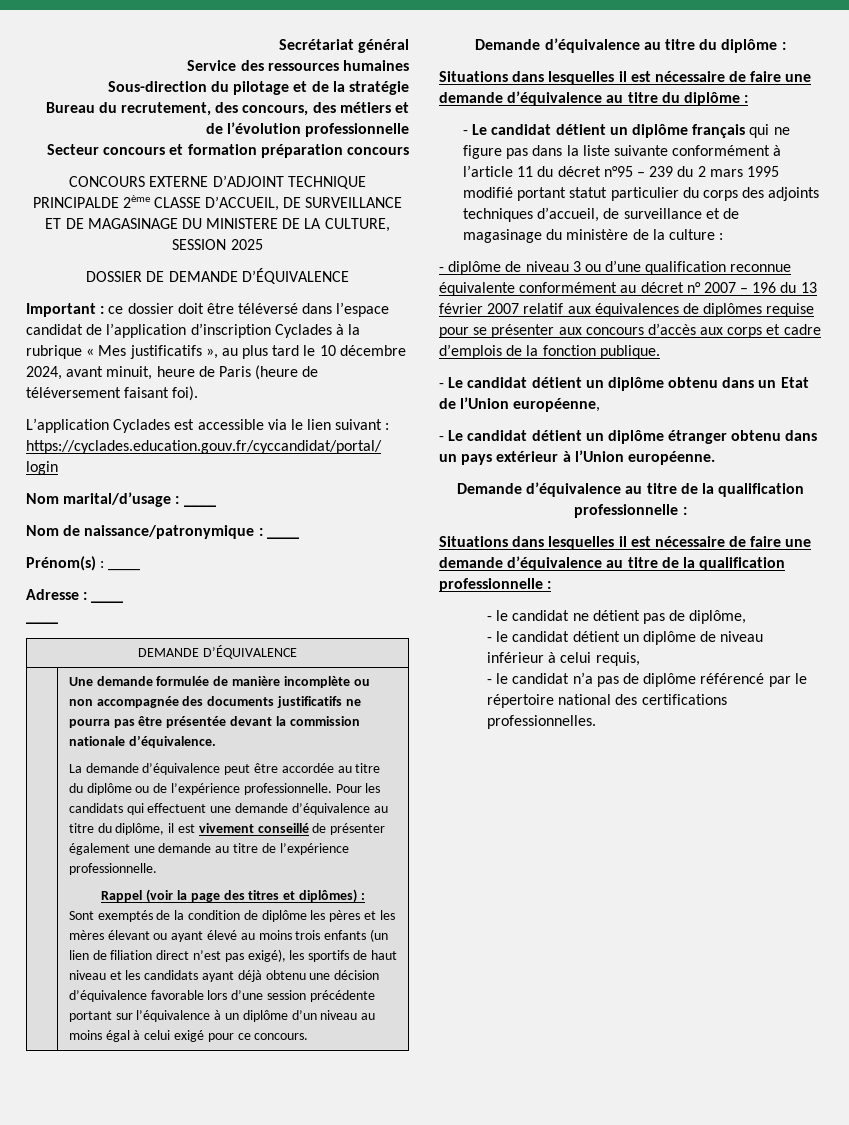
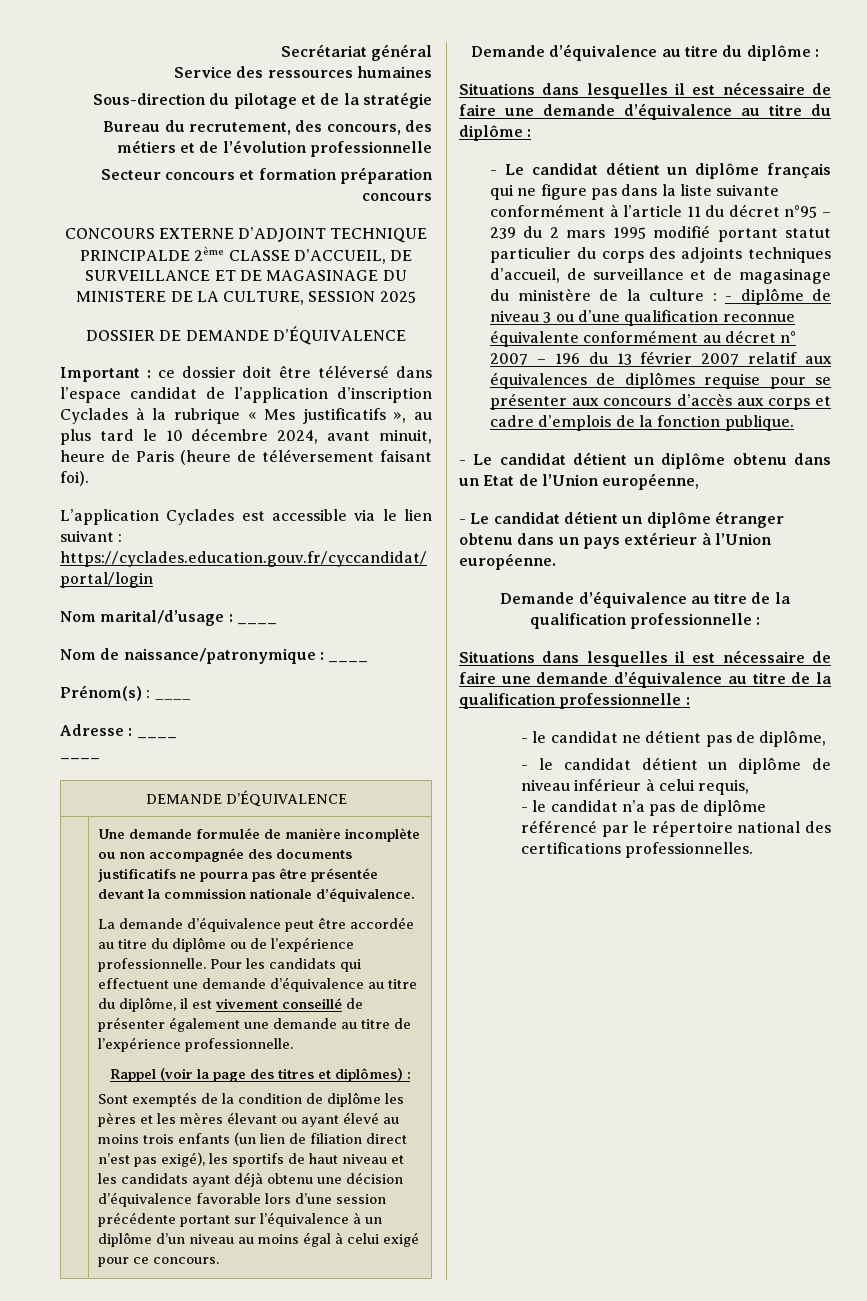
(724, 236) // -> (717, 297) none

